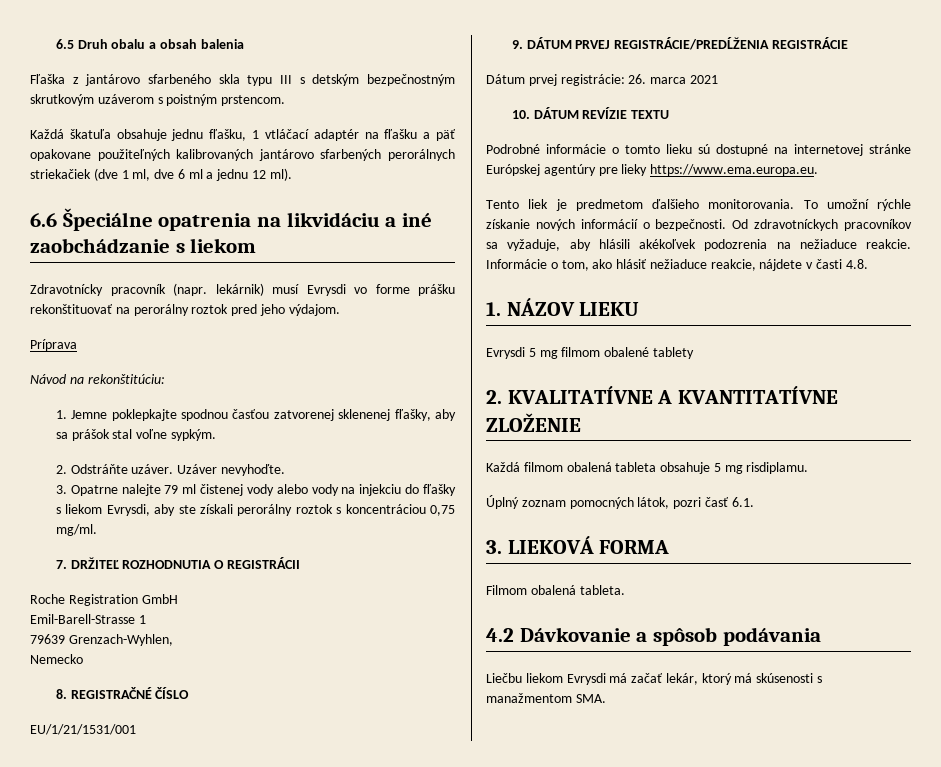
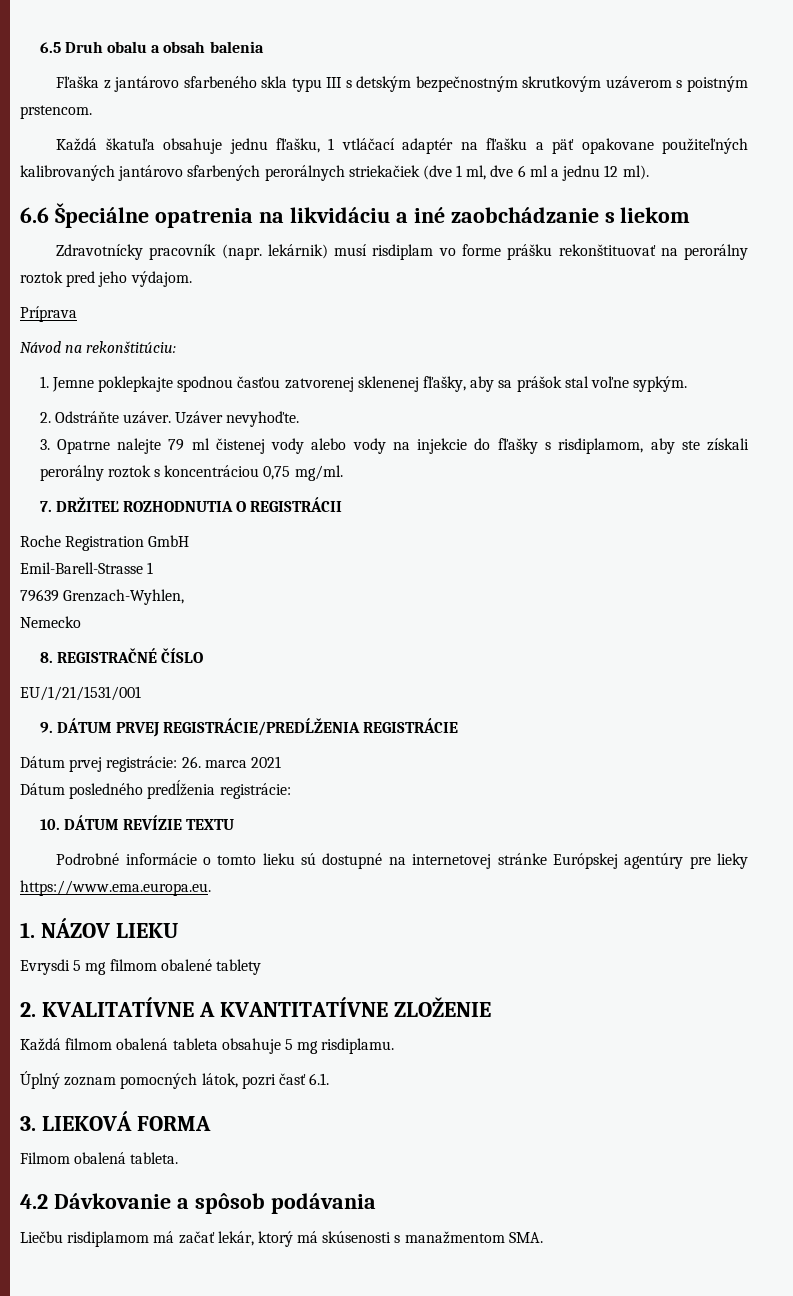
[306,284,346,296] Evrysdi -> [372,244,434,260] risdiplam
[359,484,402,496] injekciu -> [417,438,468,454] injekcie
[65,504,150,516] liekom Evrysdi, -> [558,438,644,454] risdiplamom,
(718, 79) none -> [20,780,291,799] // Dátum posledného predĺženia registrácie:
[486,199,911,211] [486,219,912,231] [486,239,911,251] [486,259,868,271] // Tento liek je predmetom ďalšieho monitorovania. To umožní rýchle získanie nových informácií o bezpečnosti. Od zdravotníckych pracovníkov sa vyžaduje, aby hlásili akékoľvek podozrenia na nežiaduce reakcie. Informácie o tom, ako hlásiť nežiaduce reakcie, nájdete v časti 4.8. -> (211, 888) none
[525,673,606,685] liekom Evrysdi -> [67,1231,150,1247] risdiplamom

